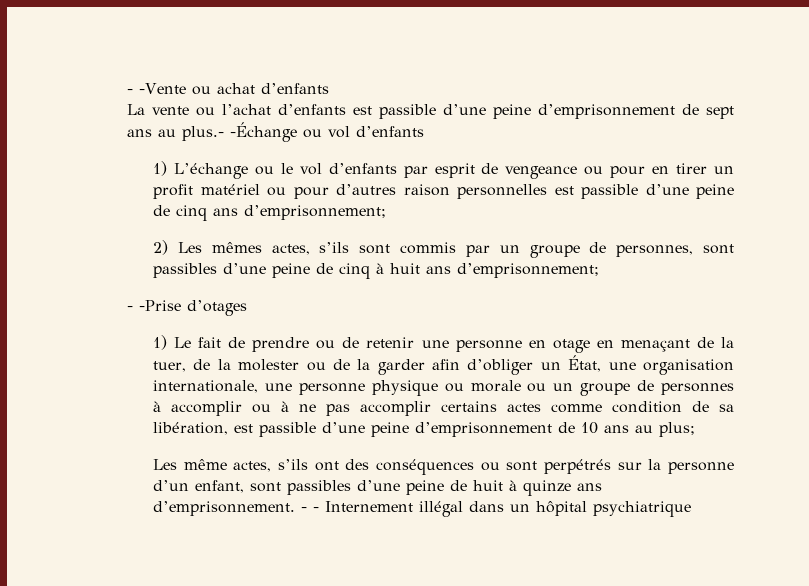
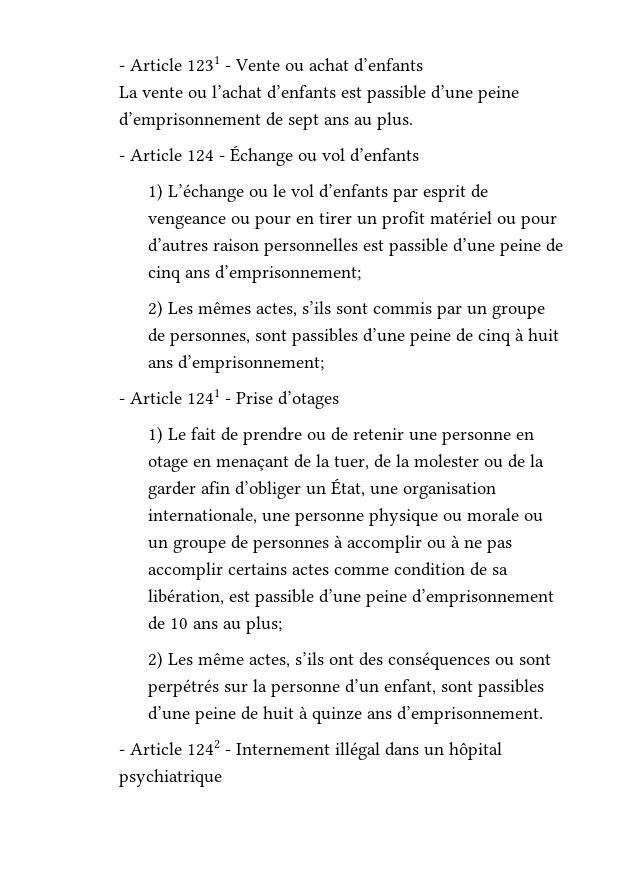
[127,83,187,94] - -Vente -> [118,56,280,72] - Article 1231 - Vente
[182,122,298,142] plus.- -Échange -> [376,112,413,130] [118,145,293,166] plus. // - Article 124 - Échange
[139,300,182,311] -Prise -> [129,389,273,405] Article 1241 - Prise
(696, 429) none -> [147,651,163,669] 2)
[301,507,308,512] - -> [118,740,220,756] // - Article 1242

